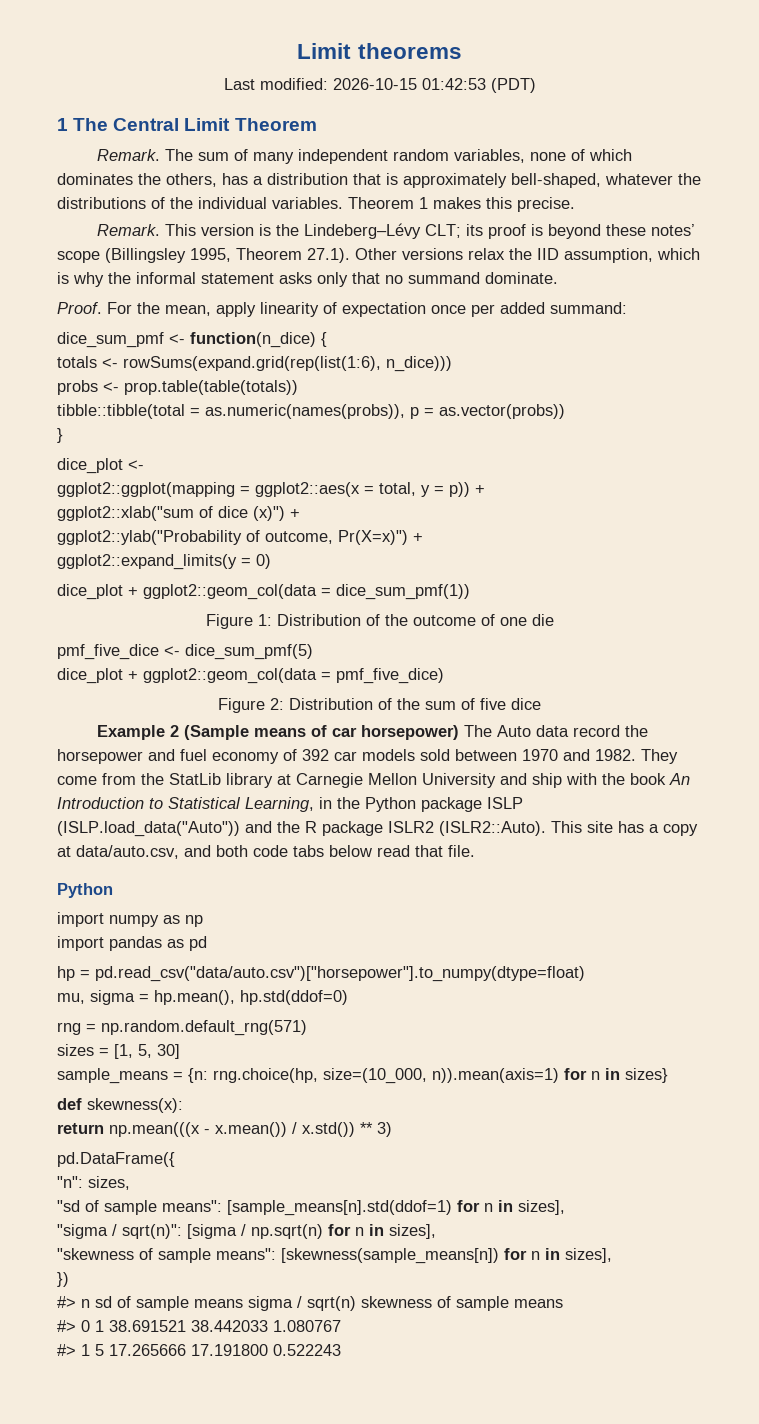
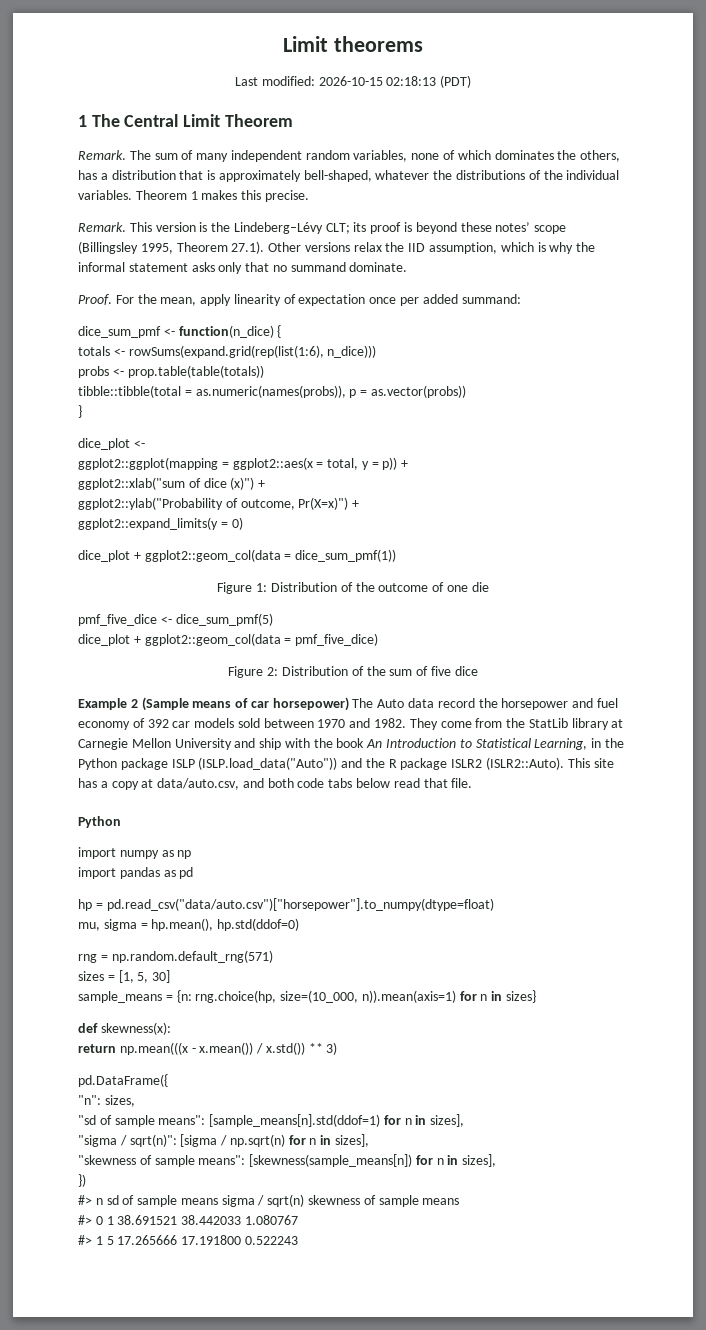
[421,78,486,90] 01:42:53 -> [386,76,437,86] 02:18:13

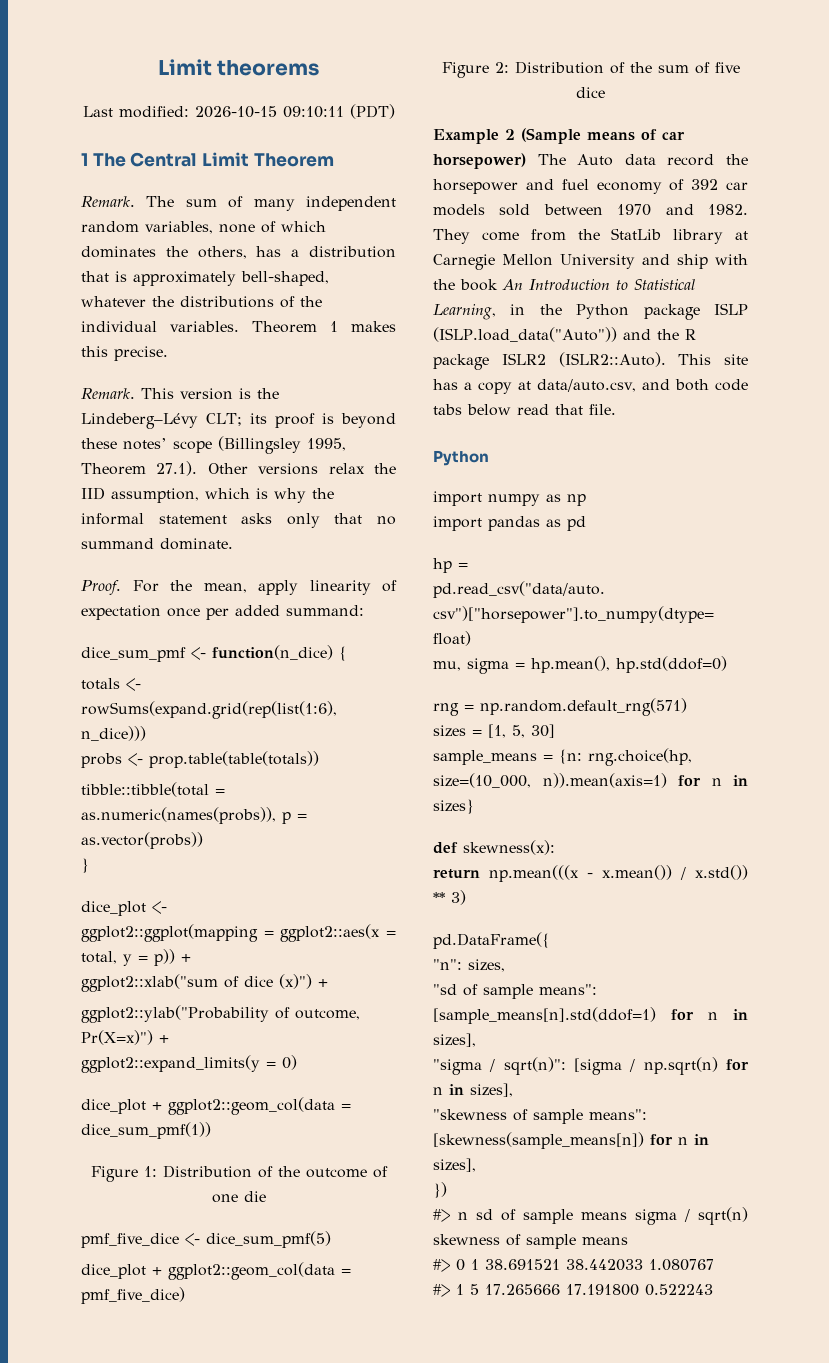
[386,76,437,86] 02:18:13 -> [282,106,344,118] 09:10:11

